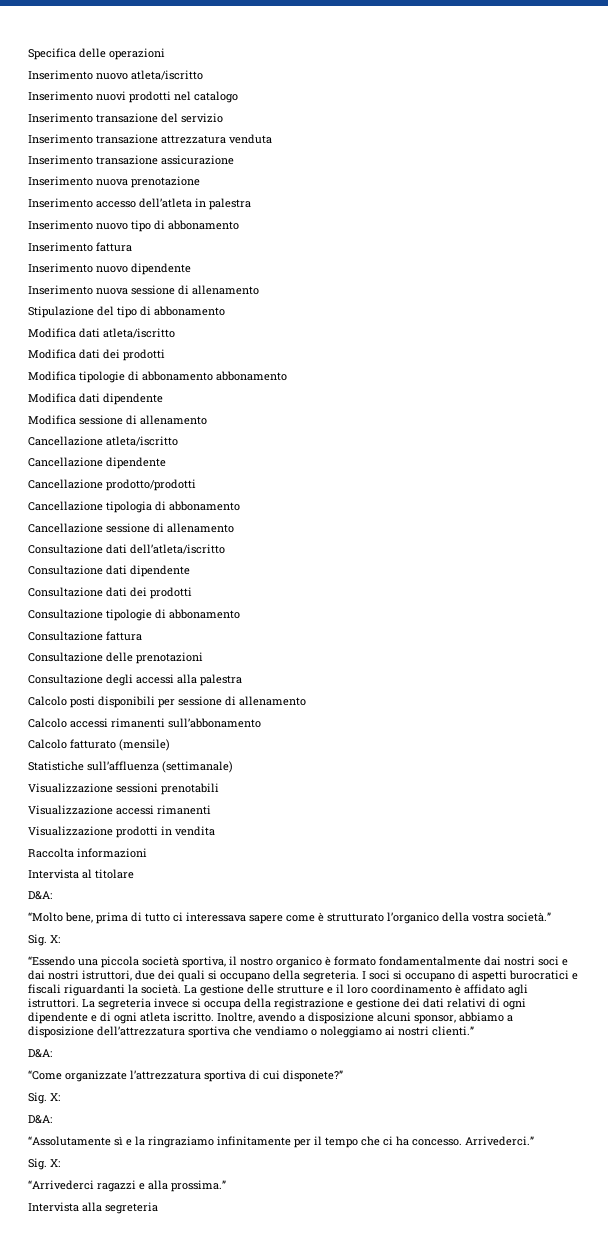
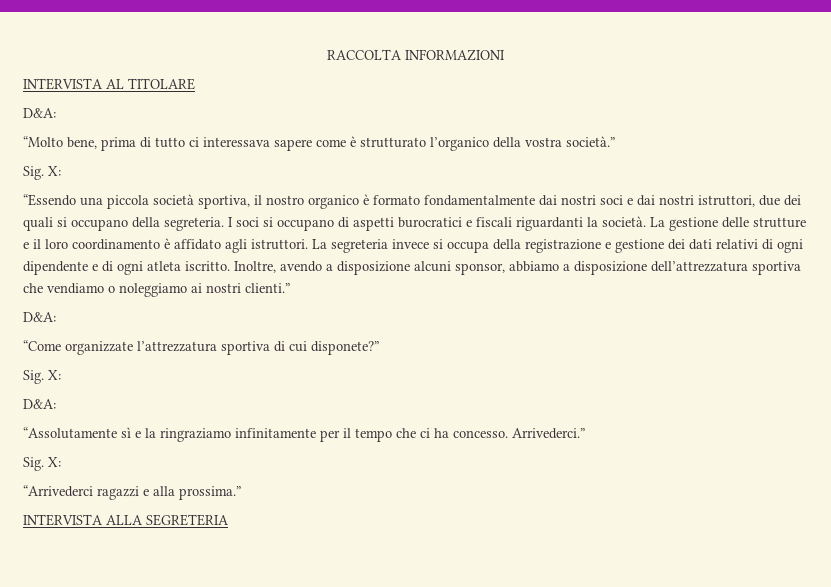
[28,48,165,60] [28,70,203,80] [28,91,238,103] [28,113,223,123] [28,134,272,144] [28,155,234,165] [28,176,200,188] [28,198,251,210] [28,220,239,232] [28,242,132,252] [28,263,191,275] [28,285,259,295] [28,306,225,318] [28,328,175,338] [28,349,165,361] [28,371,287,383] [28,393,163,405] [28,415,207,425] [28,436,178,446] [28,457,166,469] [28,479,196,491] [28,501,240,513] [28,523,234,533] [28,544,225,554] [28,565,190,577] [28,587,192,599] [28,609,240,621] [28,631,142,641] [28,652,203,664] [28,674,242,686] [28,696,306,708] [28,718,261,728] [28,739,170,751] [28,761,233,773] [28,783,219,795] [28,805,211,815] [28,826,215,838] [28,848,147,858] [28,869,134,879] Specifica delle operazioni // Inserimento nuovo atleta/iscritto // Inserimento nuovi prodotti nel catalogo // Inserimento transazione del servizio // Inserimento transazione attrezzatura venduta // Inserimento transazione assicurazione // Inserimento nuova prenotazione // Inserimento accesso dell’atleta in palestra // Inserimento nuovo tipo di abbonamento // Inserimento fattura // Inserimento nuovo dipendente // Inserimento nuova sessione di allenamento // Stipulazione del tipo di abbonamento // Modifica dati atleta/iscritto // Modifica dati dei prodotti // Modifica tipologie di abbonamento abbonamento // Modifica dati dipendente // Modifica sessione di allenamento // Cancellazione atleta/iscritto // Cancellazione dipendente // Cancellazione prodotto/prodotti // Cancellazione tipologia di abbonamento // Cancellazione sessione di allenamento // Consultazione dati dell’atleta/iscritto // Consultazione dati dipendente // Consultazione dati dei prodotti // Consultazione tipologie di abbonamento // Consultazione fattura // Consultazione delle prenotazioni // Consultazione degli accessi alla palestra // Calcolo posti disponibili per sessione di allenamento // Calcolo accessi rimanenti sull’abbonamento // Calcolo fatturato (mensile) // Statistiche sull’affluenza (settimanale) // Visualizzazione sessioni prenotabili // Visualizzazione accessi rimanenti // Visualizzazione prodotti in vendita // Raccolta informazioni // Intervista al titolare -> [327,49,505,61] [23,78,195,90] RACCOLTA INFORMAZIONI // INTERVISTA AL TITOLARE
[28,1202,158,1214] Intervista alla segreteria -> [23,514,229,526] INTERVISTA ALLA SEGRETERIA

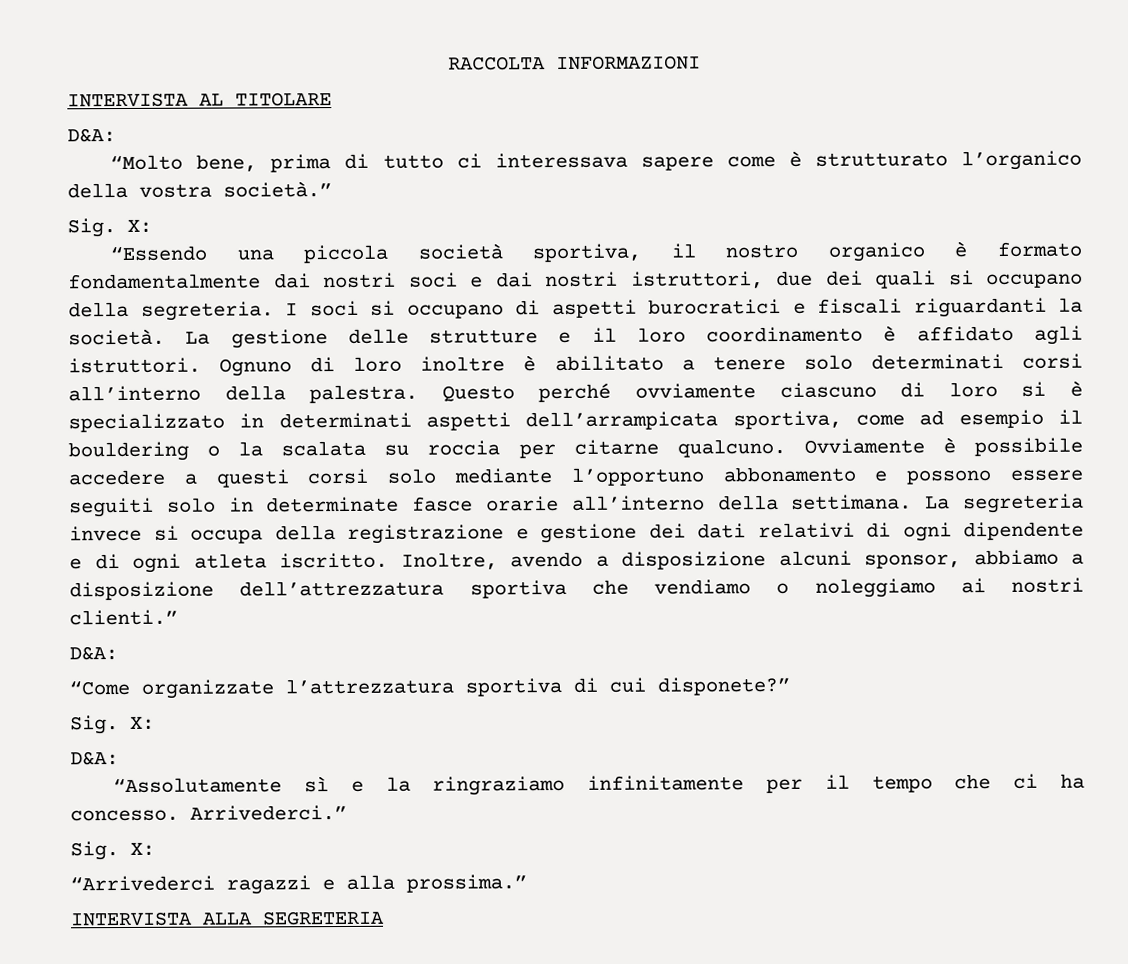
(308, 244) none -> [219,353,1083,377] [68,380,1084,404] [68,409,1083,433] [68,437,1083,462] [68,466,1083,488] [69,494,913,518] Ognuno di loro inoltre è abilitato a tenere solo determinati corsi all’interno della palestra. Questo perché ovviamente ciascuno di loro si è specializzato in determinati aspetti dell’arrampicata sportiva, come ad esempio il bouldering o la scalata su roccia per citarne qualcuno. Ovviamente è possibile accedere a questi corsi solo mediante l’opportuno abbonamento e possono essere seguiti solo in determinate fasce orarie all’interno della settimana.

